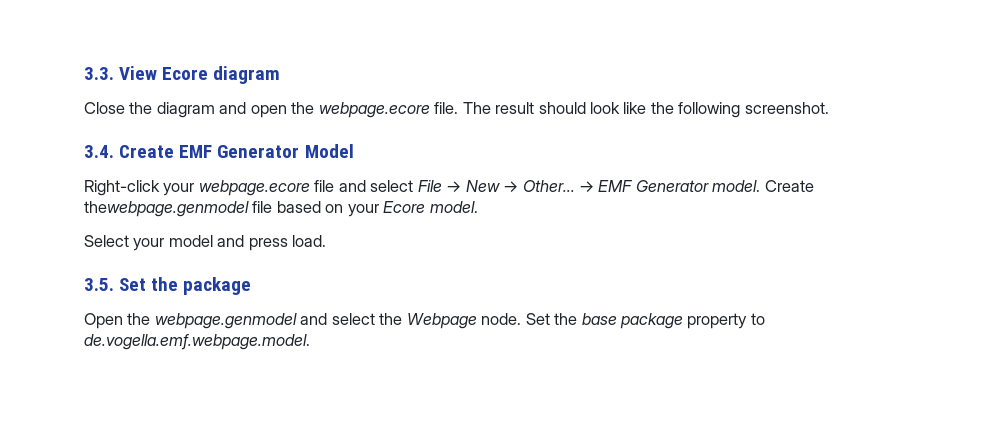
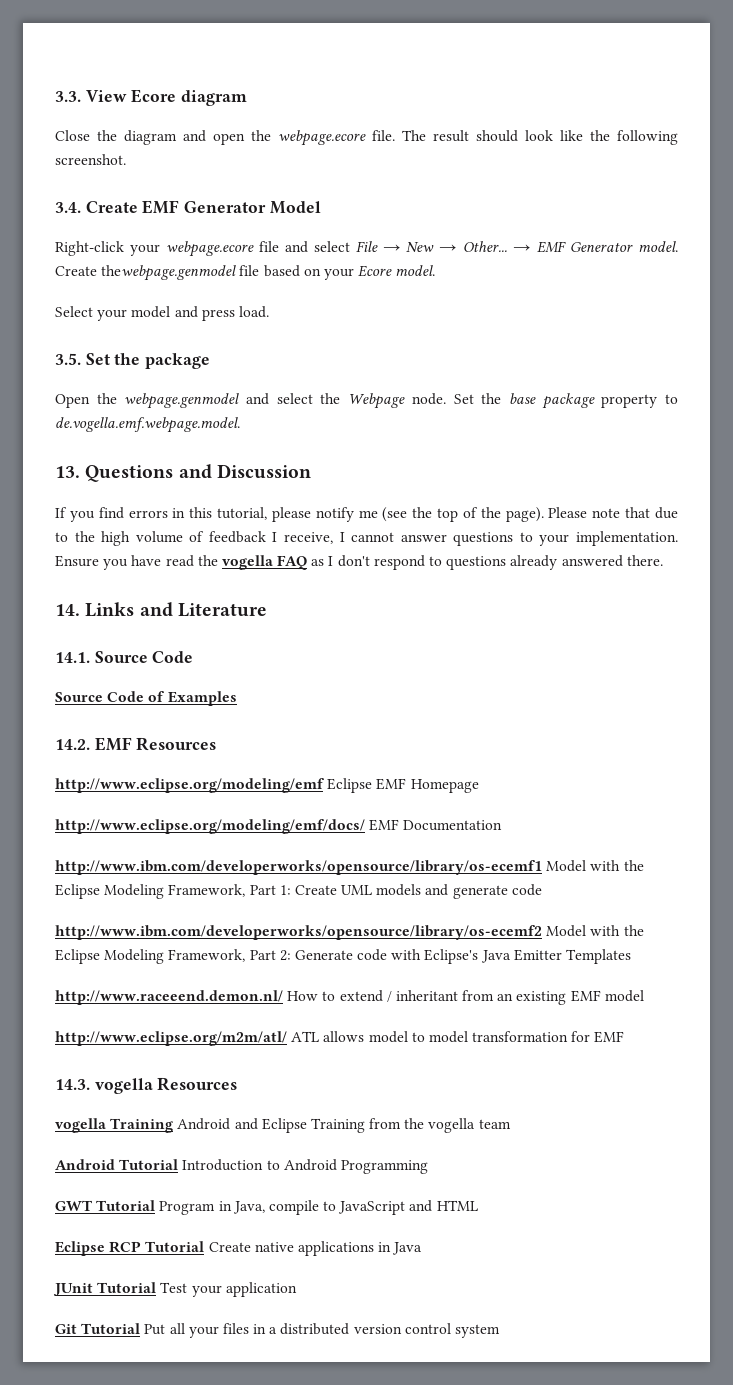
(310, 342) none -> [55,464,311,482] [55,507,679,522] [55,531,678,546] [55,555,663,570] [55,602,267,617] [55,651,194,663] [55,691,237,706] [55,737,217,751] [55,778,479,793] [55,819,503,834] [55,860,644,875] [55,884,542,899] [55,925,644,940] [55,949,632,964] [55,990,644,1005] [55,1031,625,1046] [55,1077,238,1094] [55,1118,511,1133] [55,1159,428,1174] [55,1200,478,1215] [55,1241,423,1256] [53,1282,297,1297] [55,1323,501,1338] // 13. Questions and Discussion // If you find errors in this tutorial, please notify me (see the top of the page). Please note that due to the high volume of feedback I receive, I cannot answer questions to your implementation. Ensure you have read the vogella FAQ as I don't respond to questions already answered there. // 14. Links and Literature // 14.1. Source Code // Source Code of Examples // 14.2. EMF Resources // http://www.eclipse.org/modeling/emf Eclipse EMF Homepage // http://www.eclipse.org/modeling/emf/docs/ EMF Documentation // http://www.ibm.com/developerworks/opensource/library/os-ecemf1 Model with the Eclipse Modeling Framework, Part 1: Create UML models and generate code // http://www.ibm.com/developerworks/opensource/library/os-ecemf2 Model with the Eclipse Modeling Framework, Part 2: Generate code with Eclipse's Java Emitter Templates // http://www.raceeend.demon.nl/ How to extend / inheritant from an existing EMF model // http://www.eclipse.org/m2m/atl/ ATL allows model to model transformation for EMF // 14.3. vogella Resources // vogella Training Android and Eclipse Training from the vogella team // Android Tutorial Introduction to Android Programming // GWT Tutorial Program in Java, compile to JavaScript and HTML // Eclipse RCP Tutorial Create native applications in Java // JUnit Tutorial Test your application // Git Tutorial Put all your files in a distributed version control system

